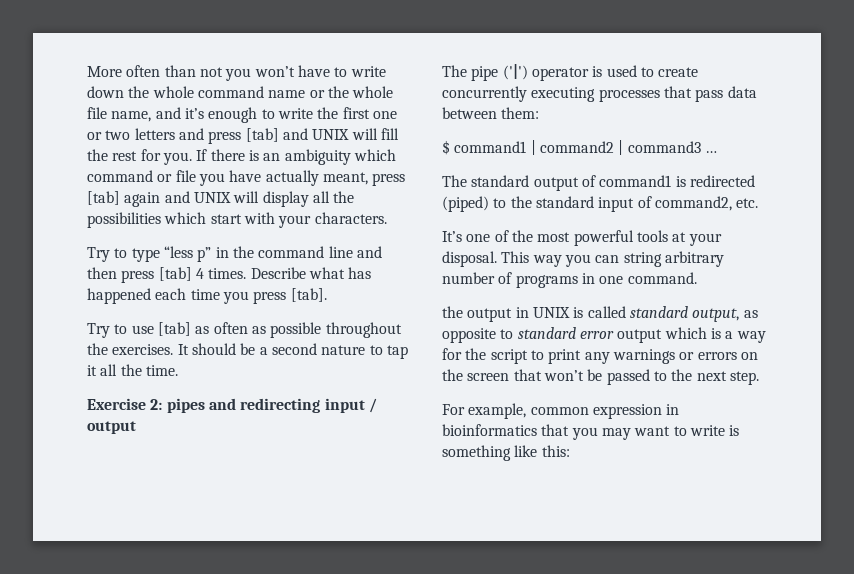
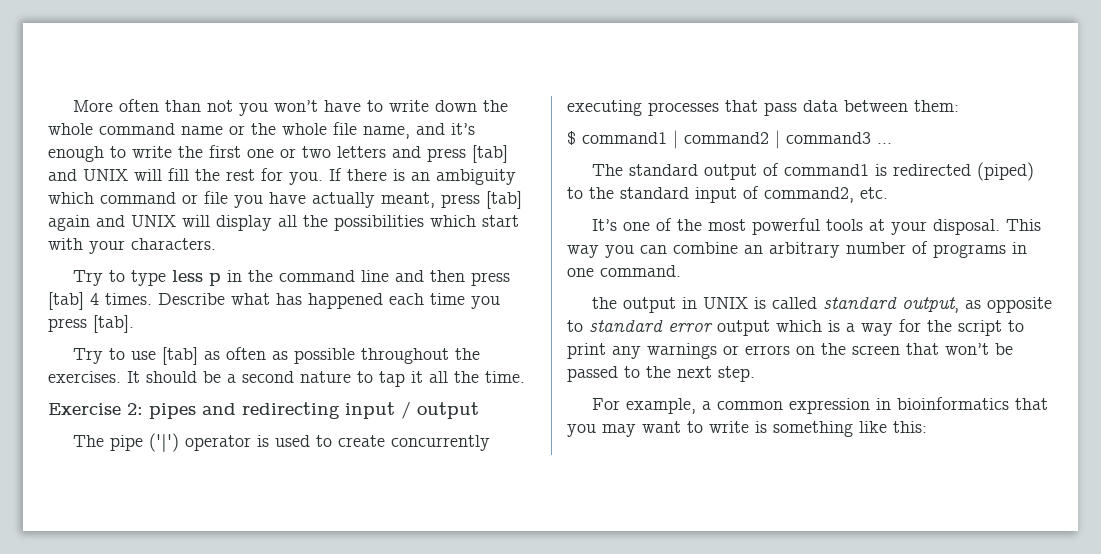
[163,246,212,262] “less p” -> [172,270,222,286] less p
[623,252,662,267] string -> [673,242,763,254] combine an
(527, 411) none -> [702,401,712,410] a

